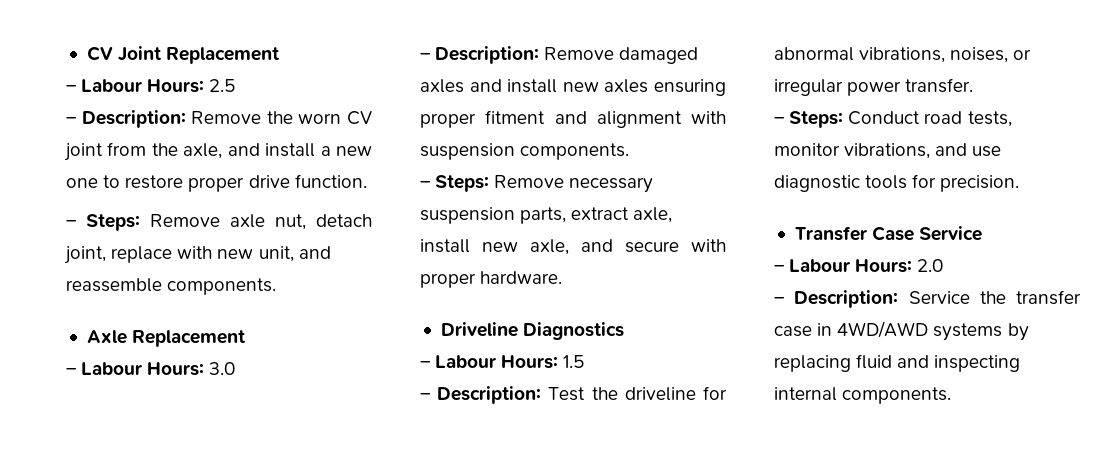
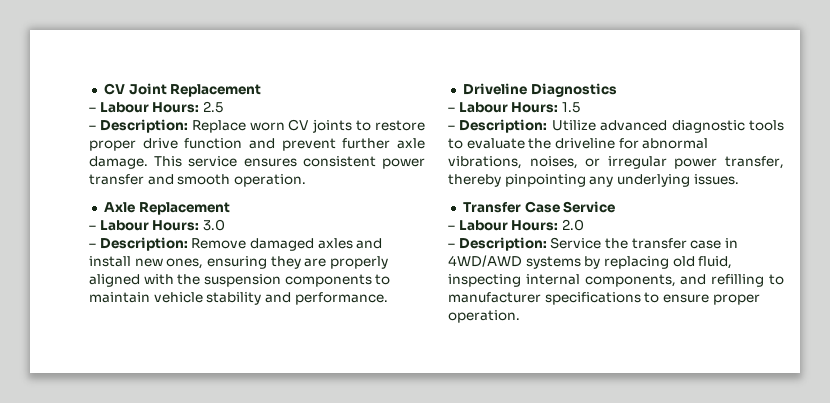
[191,111,372,125] [64,142,372,161] [66,174,367,192] [66,214,372,231] [64,246,331,264] [66,278,277,295] Remove the worn CV joint from the axle, and install a new one to restore proper drive function. // – Steps: Remove axle nut, detach joint, replace with new unit, and reassemble components. -> [191,119,425,133] [89,138,425,151] [89,156,425,169] [89,174,306,187] Replace worn CV joints to restore proper drive function and prevent further axle damage. This service ensures consistent power transfer and smooth operation.
[604,79,726,96] [420,110,726,128] [420,143,630,160] [420,175,654,193] [420,207,673,224] [420,239,726,255] [420,271,563,288] axles ensuring proper fitment and alignment with suspension components. // – Steps: Remove necessary suspension parts, extract axle, install new axle, and secure with proper hardware. -> [166,256,388,269] [89,274,391,287] [89,292,388,305] ones, ensuring they are properly aligned with the suspension components to maintain vehicle stability and performance.
[548,387,586,401] Test -> [551,120,784,133] [448,138,525,149] Utilize advanced diagnostic tools to evaluate
[905,78,974,93] [774,111,1012,128] [774,143,1002,159] [774,174,1020,192] transfer. // – Steps: Conduct road tests, monitor vibrations, and use diagnostic tools for precision. -> [725,156,784,169] [448,174,739,187] transfer, thereby pinpointing any underlying issues.
[856,354,1021,372] [774,387,952,404] fluid and inspecting internal components. -> [672,256,733,269] [448,274,784,287] [448,292,760,305] [448,310,520,323] old fluid, inspecting internal components, and refilling to manufacturer specifications to ensure proper operation.

